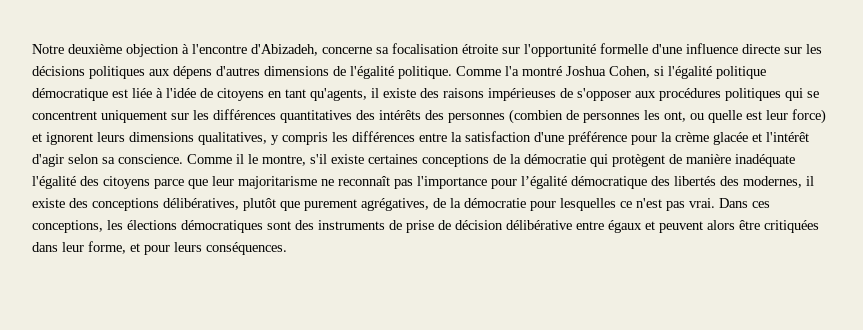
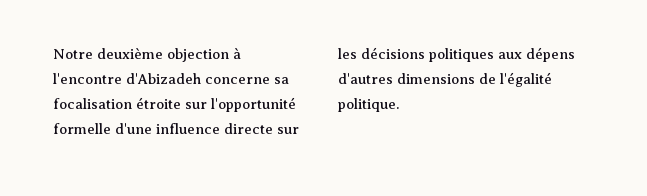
[251,44,318,56] d'Abizadeh, -> [126,73,201,84] d'Abizadeh
[456,66,766,79] [32,88,819,101] [32,109,826,124] [32,131,809,145] [32,154,795,167] [32,176,814,189] [32,198,770,211] [32,220,819,233] [32,241,287,255] Comme l'a montré Joshua Cohen, si l'égalité politique démocratique est liée à l'idée de citoyens en tant qu'agents, il existe des raisons impérieuses de s'opposer aux procédures politiques qui se concentrent uniquement sur les différences quantitatives des intérêts des personnes (combien de personnes les ont, ou quelle est leur force) et ignorent leurs dimensions qualitatives, y compris les différences entre la satisfaction d'une préférence pour la crème glacée et l'intérêt d'agir selon sa conscience. Comme il le montre, s'il existe certaines conceptions de la démocratie qui protègent de manière inadéquate l'égalité des citoyens parce que leur majoritarisme ne reconnaît pas l'importance pour l’égalité démocratique des libertés des modernes, il existe des conceptions délibératives, plutôt que purement agrégatives, de la démocratie pour lesquelles ce n'est pas vrai. Dans ces conceptions, les élections démocratiques sont des instruments de prise de décision délibérative entre égaux et peuvent alors être critiquées dans leur forme, et pour leurs conséquences. -> (399, 105) none

